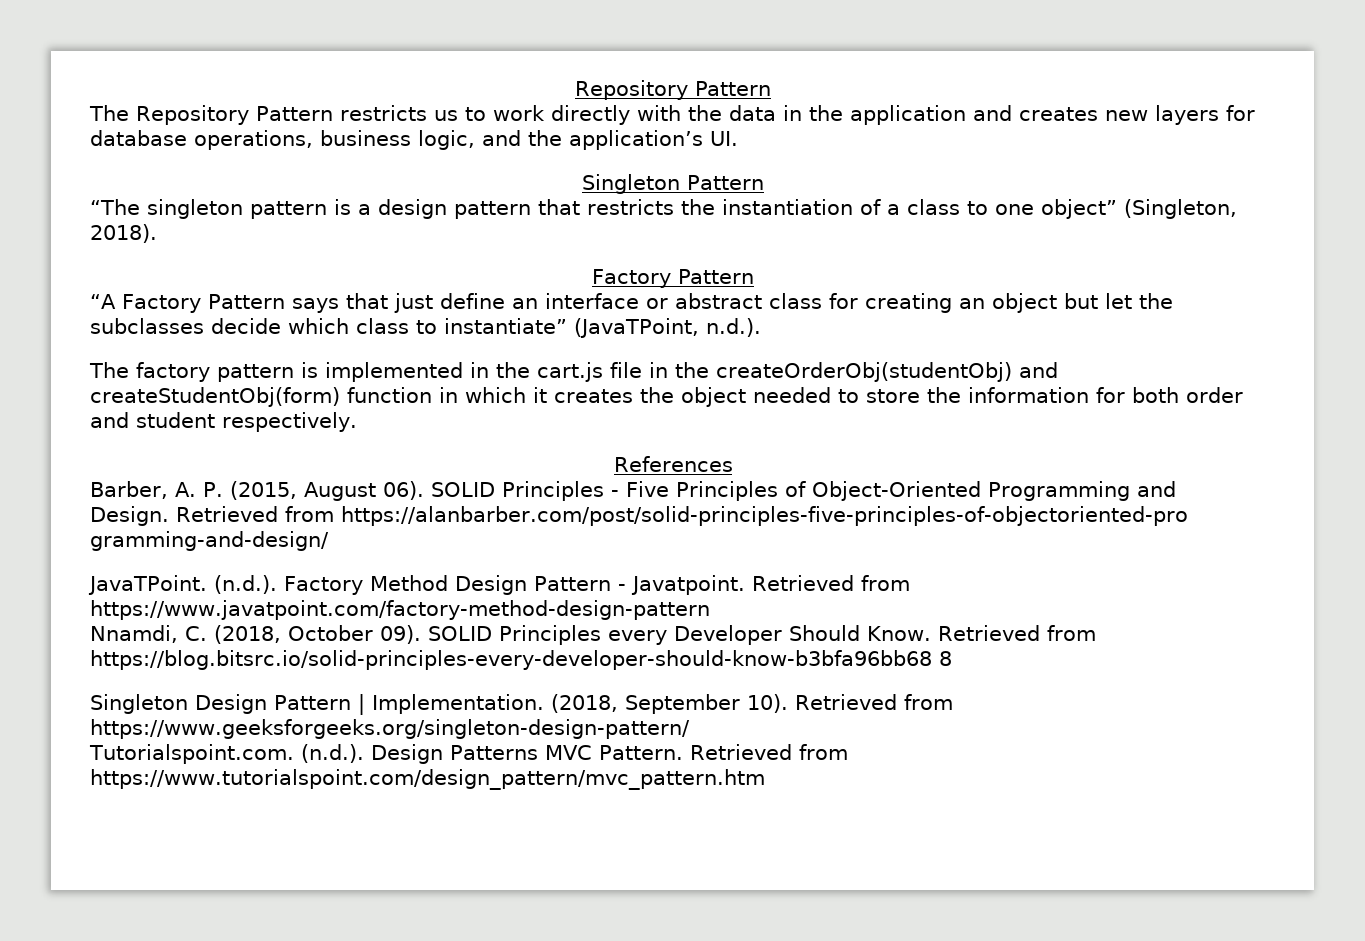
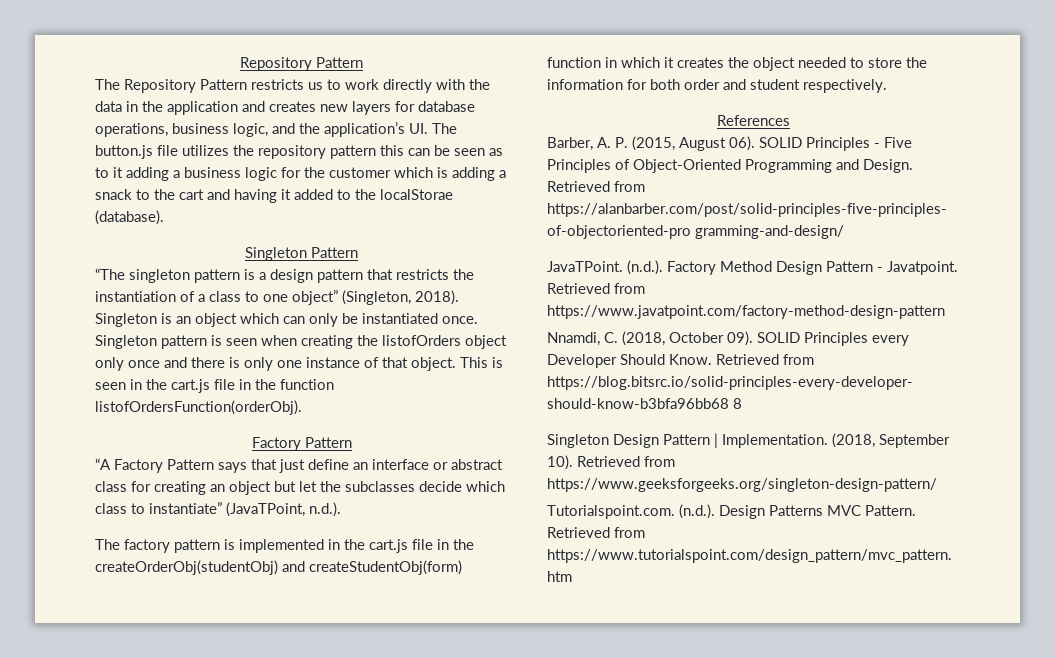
(738, 138) none -> [432,123,457,134] [95,145,503,159] [95,167,506,181] [95,189,453,203] [95,210,164,225] The button.js file utilizes the repository pattern this can be seen as to it adding a business logic for the customer which is adding a snack to the cart and having it added to the localStorae (database).
(157, 233) none -> [95,313,478,327] [95,335,507,349] [95,357,503,371] [95,379,334,393] [95,400,302,415] Singleton is an object which can only be instantiated once. Singleton pattern is seen when creating the listofOrders object only once and there is only one instance of that object. This is seen in the cart.js file in the function listofOrdersFunction(orderObj).

